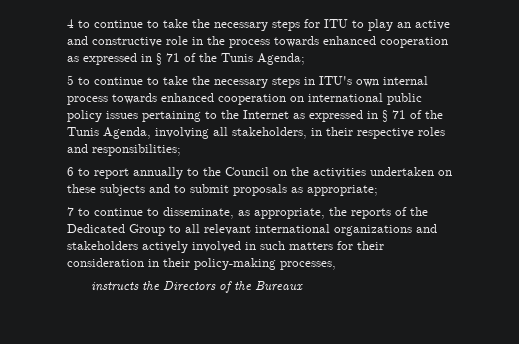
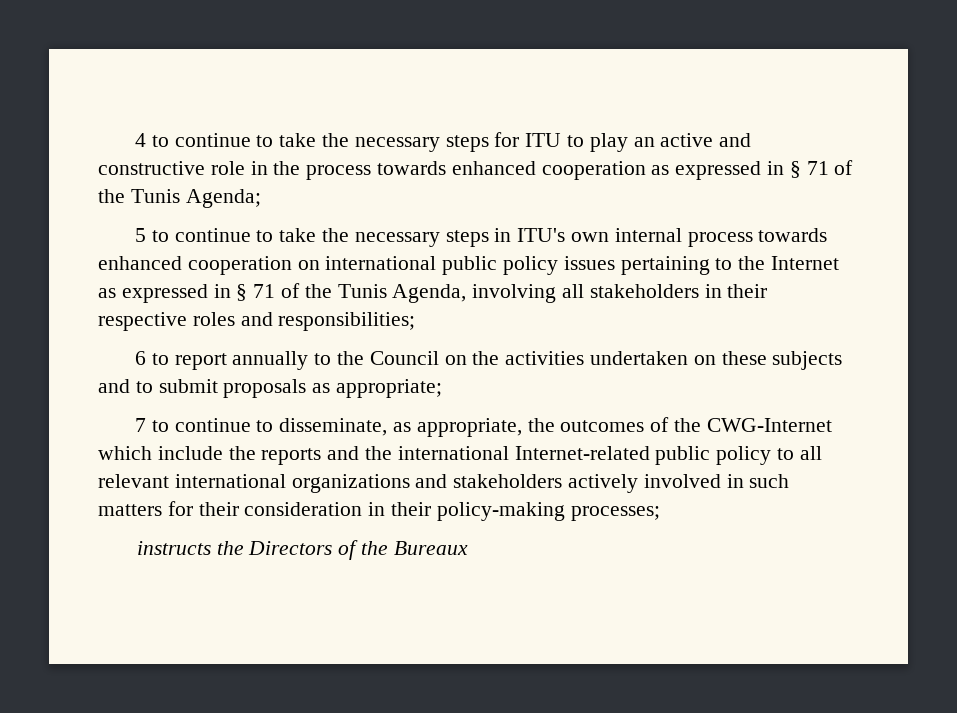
[232,127,307,139] stakeholders, -> [589,284,699,298] stakeholders
[351,207,428,219] [67,224,165,236] reports of the Dedicated Group -> [560,417,832,432] [98,446,772,465] outcomes of the CWG-Internet which include the reports and the international Internet-related public policy
[280,261,336,270] processes, -> [570,506,660,521] processes;

